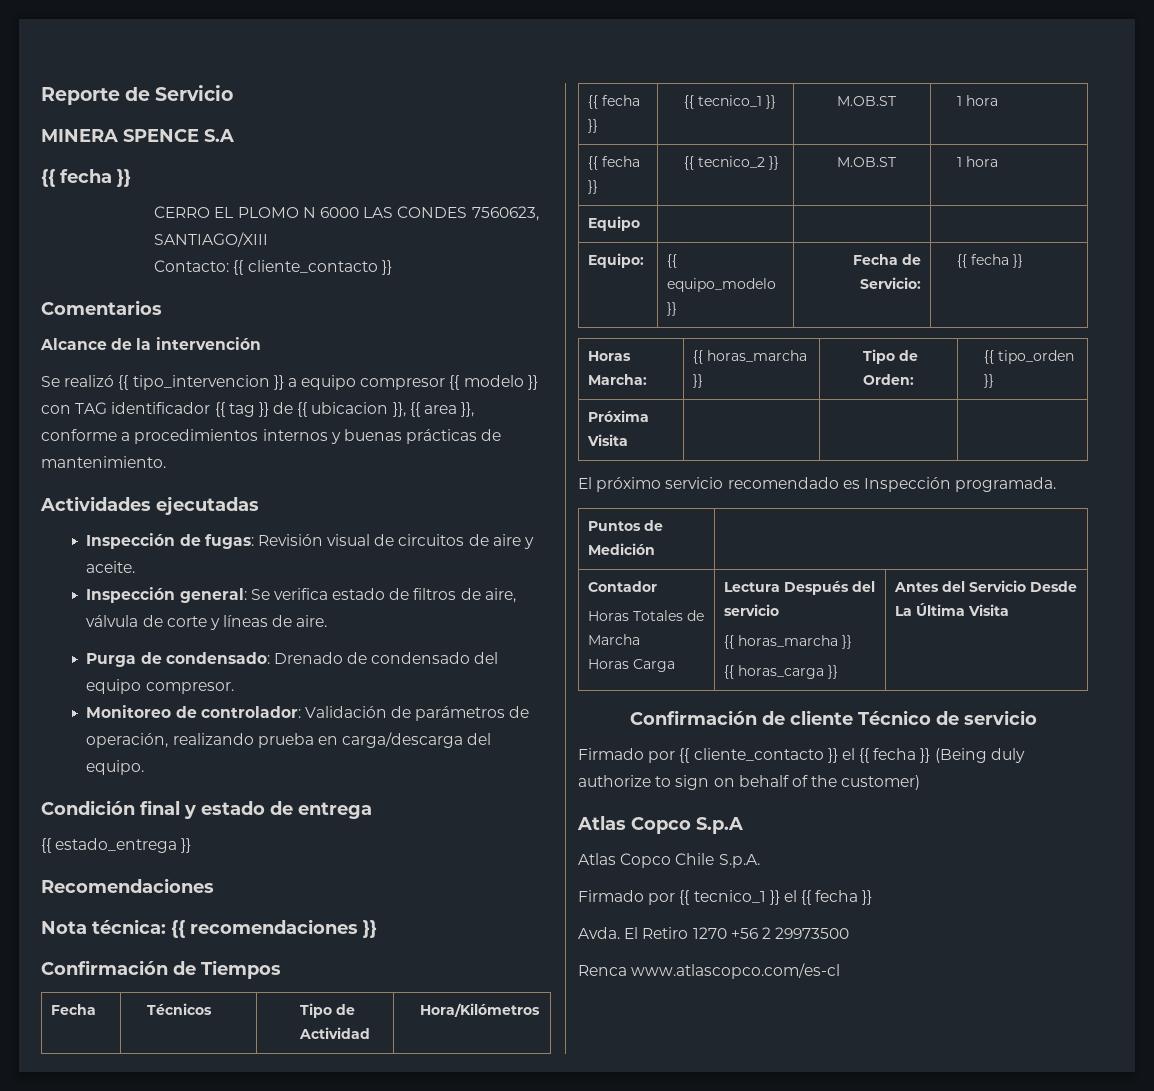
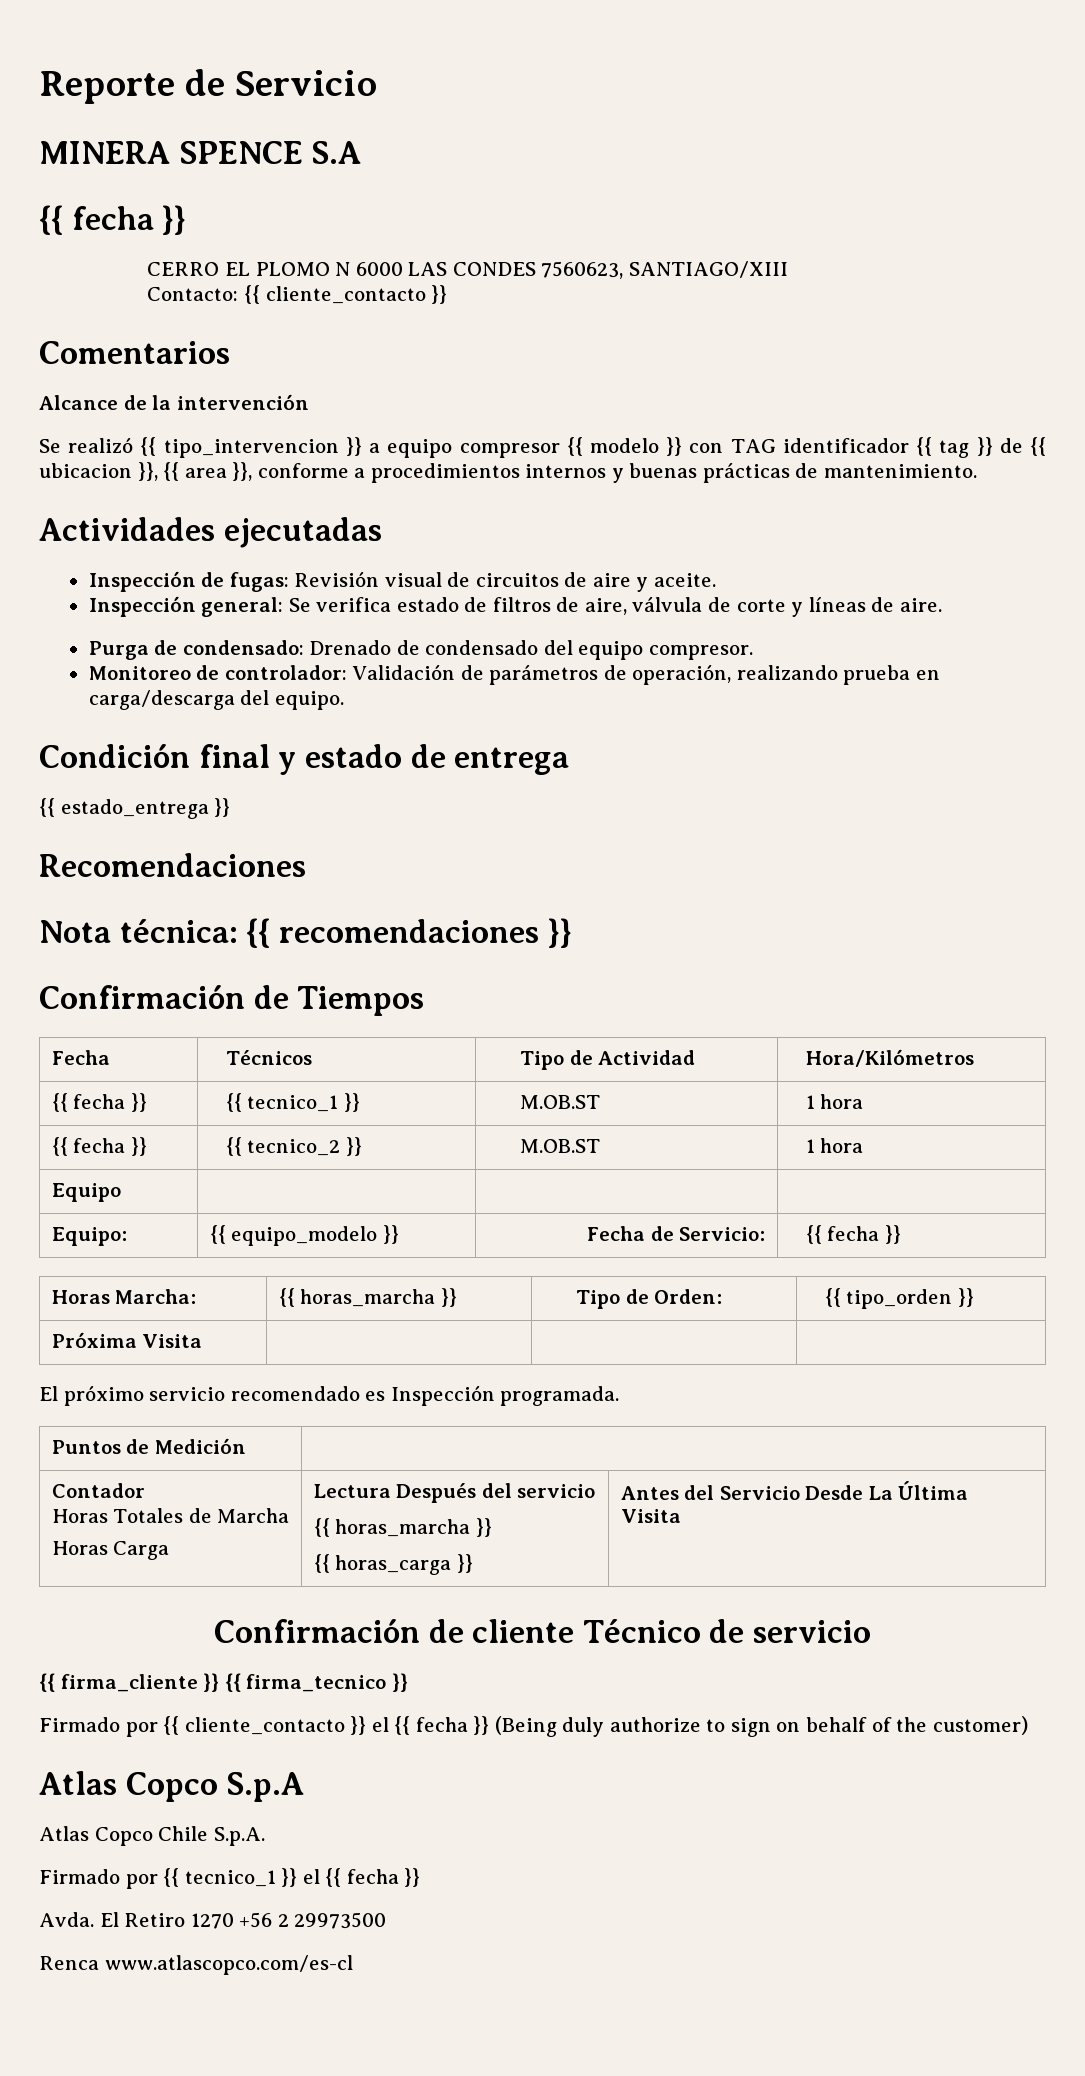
(1037, 717) none -> [39,1673,408,1692] // {{ firma_cliente }} {{ firma_tecnico }}

